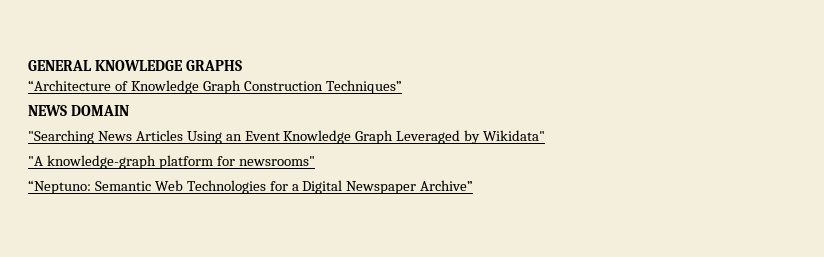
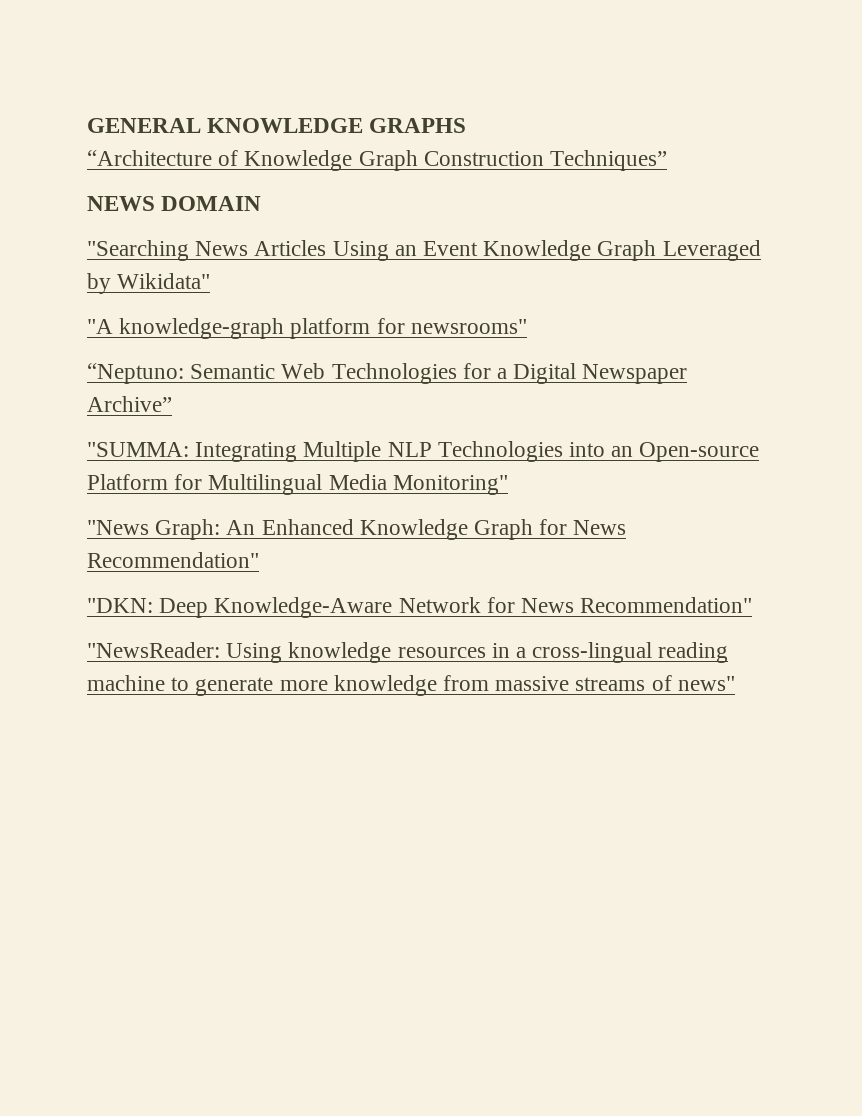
(474, 185) none -> [87,441,760,462] [87,474,508,495] [87,519,627,540] [87,552,259,568] [87,597,753,618] [87,642,729,663] [87,675,735,696] // "SUMMA: Integrating Multiple NLP Technologies into an Open-source Platform for Multilingual Media Monitoring" // "News Graph: An Enhanced Knowledge Graph for News Recommendation" // "DKN: Deep Knowledge-Aware Network for News Recommendation" // "NewsReader: Using knowledge resources in a cross-lingual reading machine to generate more knowledge from massive streams of news"

